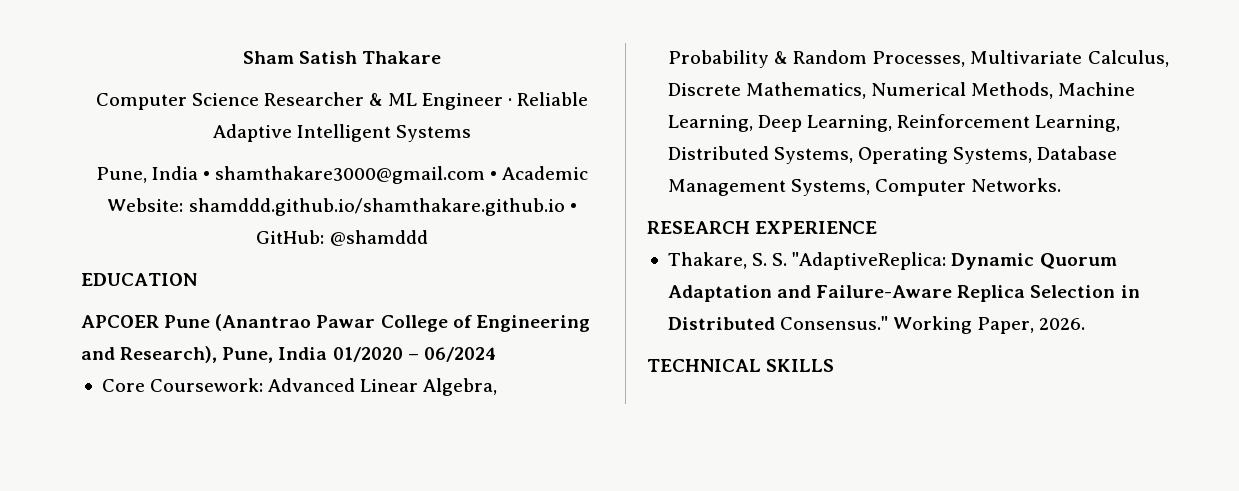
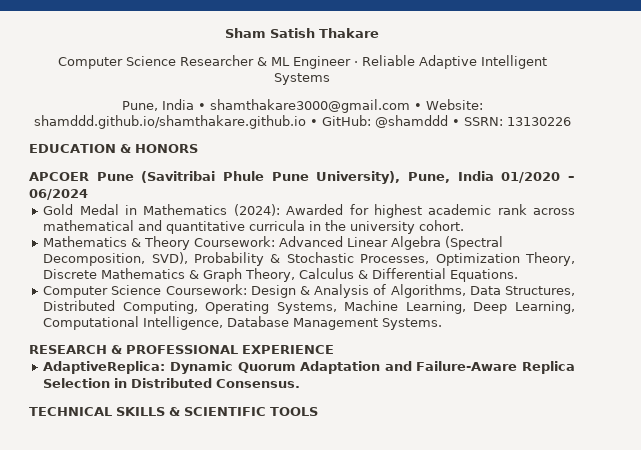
[502,166,589,180] Academic -> (422, 106) none
(428, 238) none -> [451,117,571,126] • SSRN: 13130226
(197, 279) none -> [119,144,198,153] & HONORS
[215,314,590,332] [81,346,218,363] (Anantrao Pawar College of Engineering and Research), -> [141,171,401,184] (Savitribai Phule Pune University),
[101,378,498,396] [667,50,1169,68] [667,82,1136,99] [667,114,1121,132] [667,146,1118,164] [667,178,1062,196] Core Coursework: Advanced Linear Algebra, Probability & Random Processes, Multivariate Calculus, Discrete Mathematics, Numerical Methods, Machine Learning, Deep Learning, Reinforcement Learning, Distributed Systems, Operating Systems, Database Management Systems, Computer Networks. -> [43,204,575,218] [43,220,465,234] [43,236,504,250] [43,252,575,266] [43,268,519,282] [43,284,575,298] [43,300,575,314] [43,316,443,330] Gold Medal in Mathematics (2024): Awarded for highest academic rank across mathematical and quantitative curricula in the university cohort. // Mathematics & Theory Coursework: Advanced Linear Algebra (Spectral Decomposition, SVD), Probability & Stochastic Processes, Optimization Theory, Discrete Mathematics & Graph Theory, Calculus & Differential Equations. // Computer Science Coursework: Design & Analysis of Algorithms, Data Structures, Distributed Computing, Operating Systems, Machine Learning, Deep Learning, Computational Intelligence, Database Management Systems.
(750, 227) none -> [111,345,238,354] & PROFESSIONAL
[667,252,947,270] Thakare, S. S. "AdaptiveReplica: -> [43,361,166,374] AdaptiveReplica:
[780,316,1086,334] Consensus." Working Paper, 2026. -> [216,379,301,388] Consensus.
(835, 365) none -> [169,407,318,416] & SCIENTIFIC TOOLS

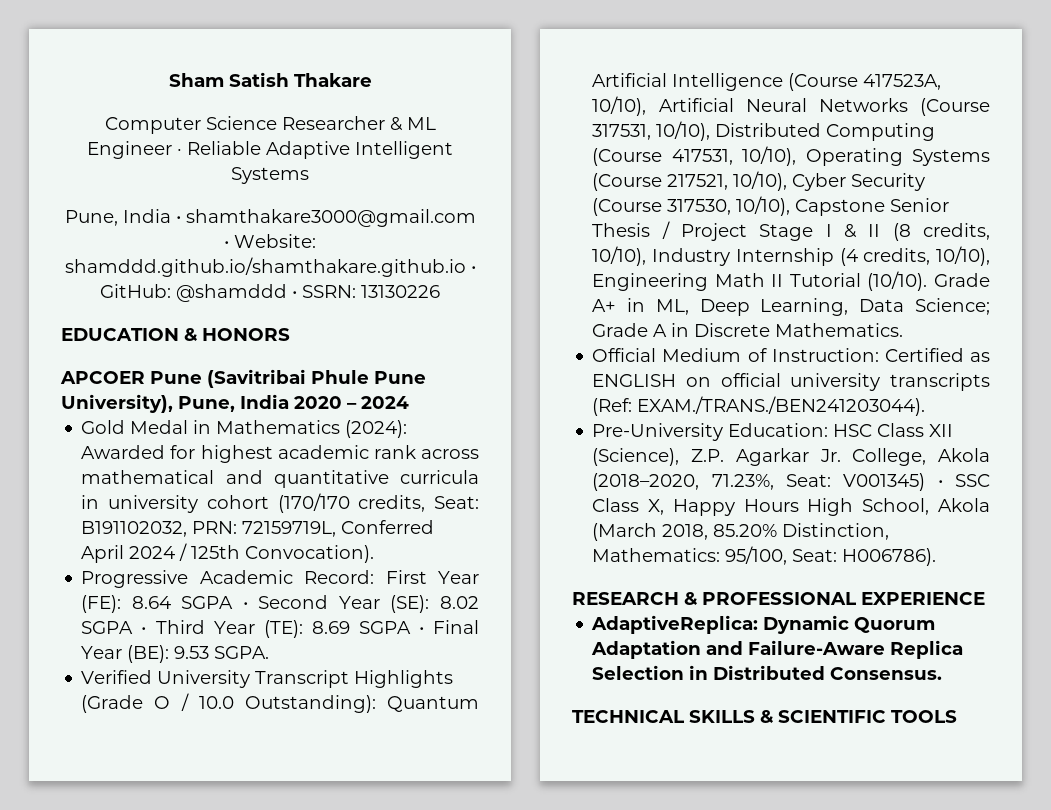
[501,172,575,183] [29,189,88,200] 01/2020 – 06/2024 -> [294,396,409,409] 2020 – 2024
[325,220,465,234] [43,236,504,250] [43,252,575,266] [43,268,519,282] [43,284,575,298] [43,300,575,314] [43,316,443,330] the university cohort. // Mathematics & Theory Coursework: Advanced Linear Algebra (Spectral Decomposition, SVD), Probability & Stochastic Processes, Optimization Theory, Discrete Mathematics & Graph Theory, Calculus & Differential Equations. // Computer Science Coursework: Design & Analysis of Algorithms, Data Structures, Distributed Computing, Operating Systems, Machine Learning, Deep Learning, Computational Intelligence, Database Management Systems. -> [108,493,479,513] [81,520,435,537] [81,543,375,563] [81,570,479,588] [81,595,479,613] [81,620,480,638] [81,645,270,663] [81,670,454,688] [81,693,479,713] [592,73,942,91] [592,96,990,116] [592,121,936,141] [592,146,990,166] [592,171,926,191] [592,196,950,216] [592,221,990,241] [592,246,990,266] [592,271,990,291] [592,298,990,316] [592,323,904,337] [592,348,990,362] [592,373,990,391] [592,396,926,416] [592,423,954,441] [592,448,990,466] [592,473,990,491] [592,498,990,516] [592,523,890,541] [592,546,937,566] university cohort (170/170 credits, Seat: B191102032, PRN: 72159719L, Conferred April 2024 / 125th Convocation). // Progressive Academic Record: First Year (FE): 8.64 SGPA • Second Year (SE): 8.02 SGPA • Third Year (TE): 8.69 SGPA • Final Year (BE): 9.53 SGPA. // Verified University Transcript Highlights (Grade O / 10.0 Outstanding): Quantum Artificial Intelligence (Course 417523A, 10/10), Artificial Neural Networks (Course 317531, 10/10), Distributed Computing (Course 417531, 10/10), Operating Systems (Course 217521, 10/10), Cyber Security (Course 317530, 10/10), Capstone Senior Thesis / Project Stage I & II (8 credits, 10/10), Industry Internship (4 credits, 10/10), Engineering Math II Tutorial (10/10). Grade A+ in ML, Deep Learning, Data Science; Grade A in Discrete Mathematics. // Official Medium of Instruction: Certified as ENGLISH on official university transcripts (Ref: EXAM./TRANS./BEN241203044). // Pre-University Education: HSC Class XII (Science), Z.P. Agarkar Jr. College, Akola (2018–2020, 71.23%, Seat: V001345) • SSC Class X, Happy Hours High School, Akola (March 2018, 85.20% Distinction, Mathematics: 95/100, Seat: H006786).

